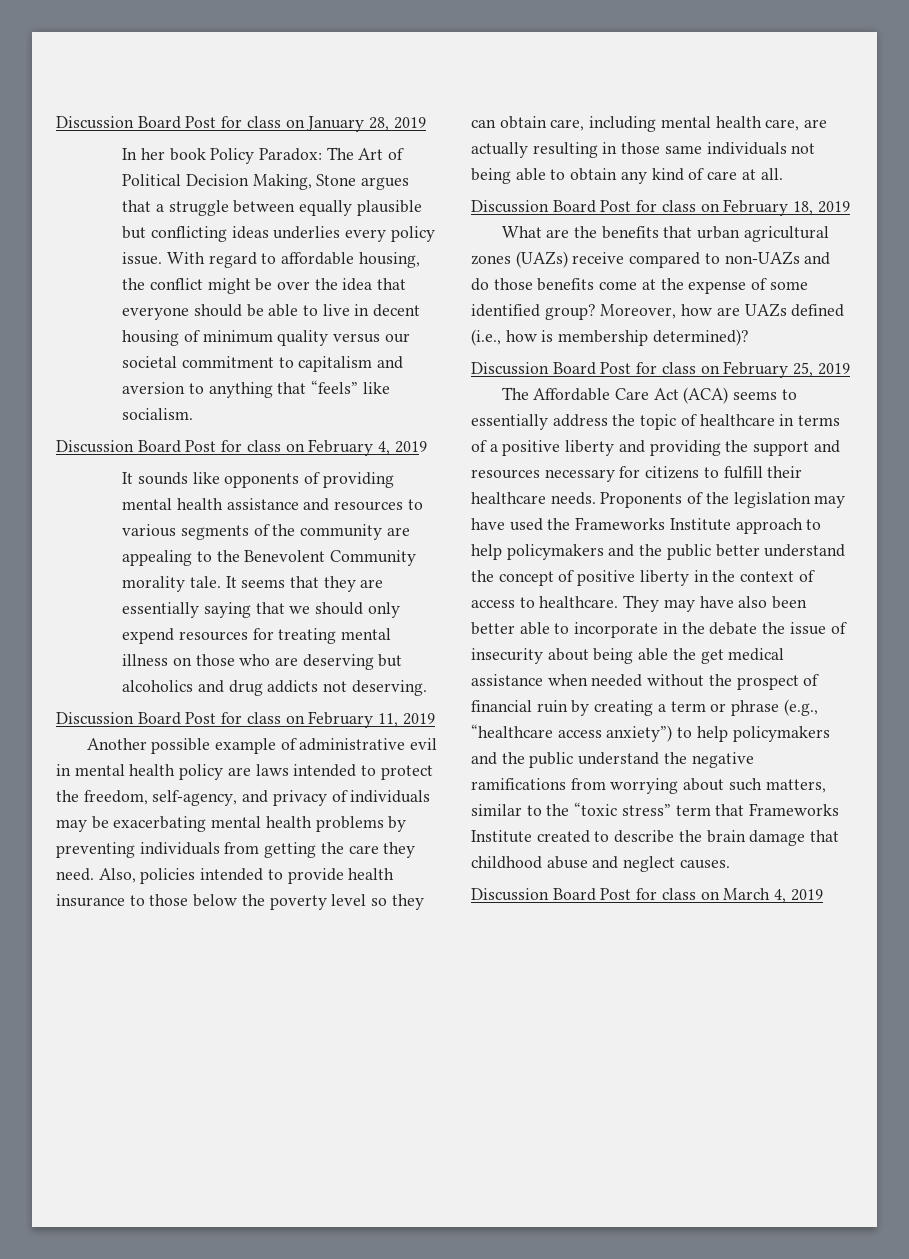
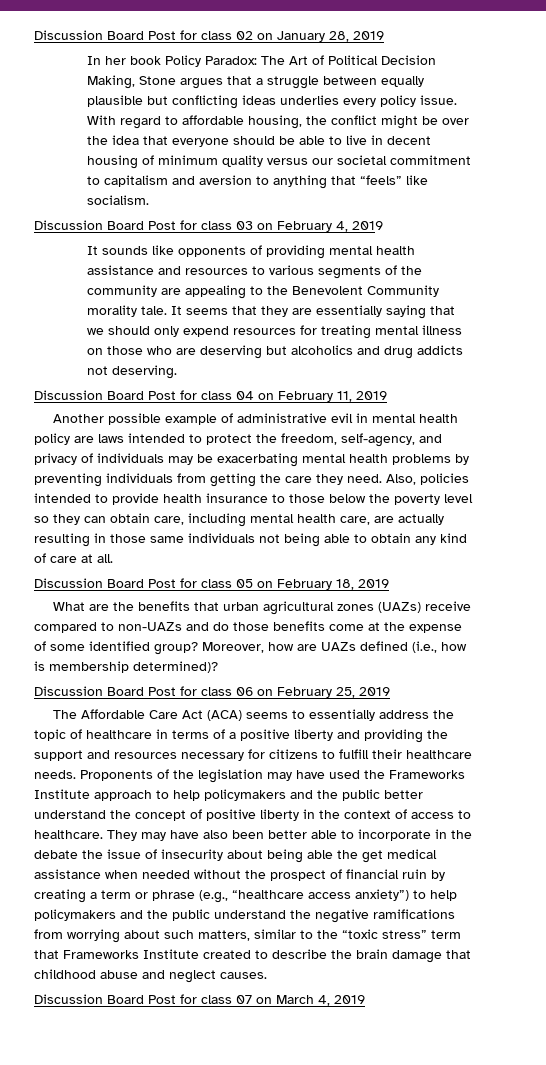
[56,116,281,129] Discussion Board Post for class -> [34,30,253,40] Discussion Board Post for class 02
(281, 446) none -> [236,221,253,230] 03
(281, 718) none -> [236,391,254,400] 04
(696, 206) none -> [236,579,253,588] 05
(696, 368) none -> [236,687,253,696] 06
(696, 894) none -> [236,995,252,1004] 07

